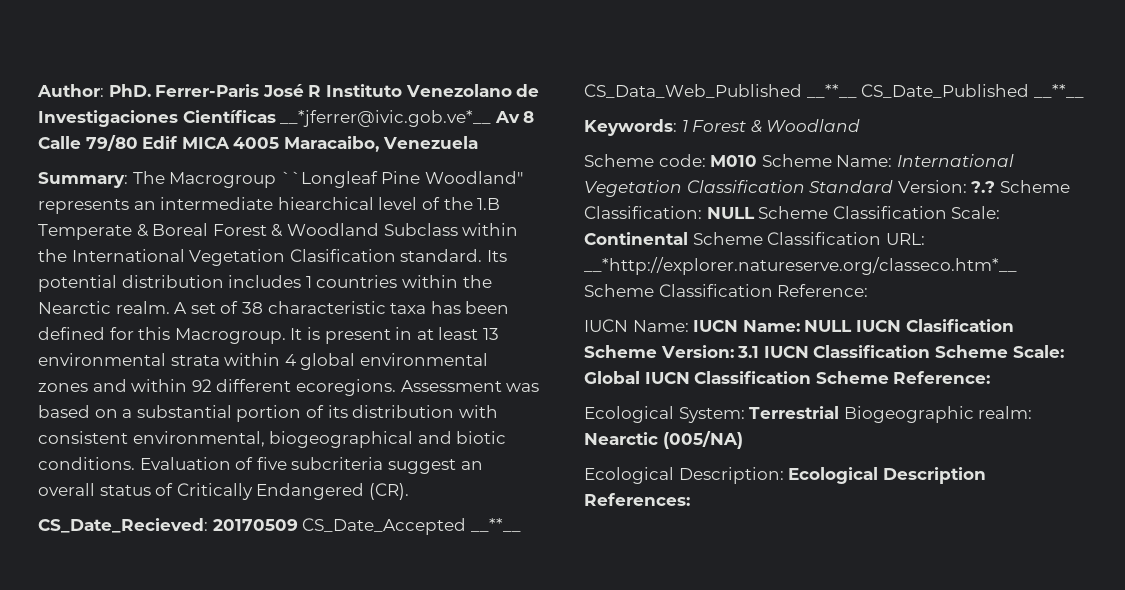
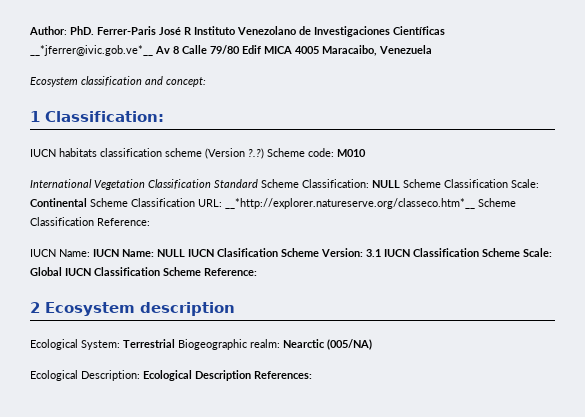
[38,171,523,188] [38,197,501,214] [38,223,519,240] [38,249,507,266] [38,275,492,292] [38,301,510,314] [38,327,499,344] [38,353,488,370] [38,379,540,396] [38,405,498,422] [38,431,507,448] [38,457,483,474] [38,483,409,500] [38,518,521,535] [584,84,1084,98] [584,119,861,136] Summary: The Macrogroup ``Longleaf Pine Woodland'' represents an intermediate hiearchical level of the 1.B Temperate & Boreal Forest & Woodland Subclass within the International Vegetation Clasification standard. Its potential distribution includes 1 countries within the Nearctic realm. A set of 38 characteristic taxa has been defined for this Macrogroup. It is present in at least 13 environmental strata within 4 global environmental zones and within 92 different ecoregions. Assessment was based on a substantial portion of its distribution with consistent environmental, biogeographical and biotic conditions. Evaluation of five subcriteria suggest an overall status of Critically Endangered (CR). // CS_Date_Recieved: 20170509 CS_Date_Accepted __**__ CS_Data_Web_Published __**__ CS_Date_Published __**__ // Keywords: 1 Forest & Woodland // -> [30,76,206,87] [30,111,164,122] [30,148,264,159] Ecosystem classification and concept: // 1 Classification: // IUCN habitats classification scheme (Version ?.?)
[761,154,893,167] Scheme Name: -> (366, 153) //
[897,180,996,193] Version: ?.? -> (258, 183) none
(991, 377) none -> [30,302,235,316] // 2 Ecosystem description

